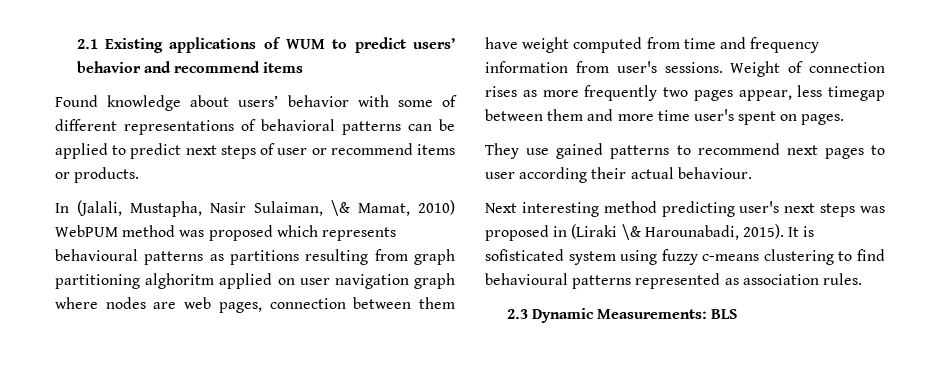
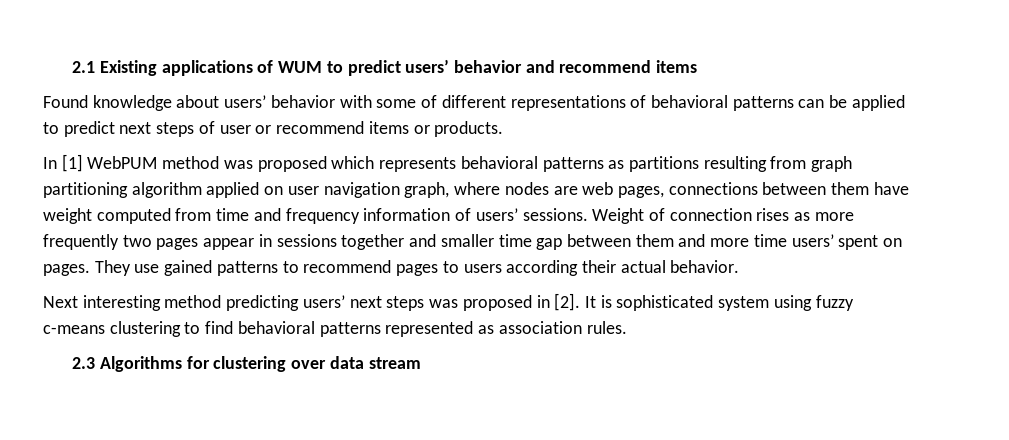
[77,200,455,217] (Jalali, Mustapha, Nasir Sulaiman, \& Mamat, 2010) -> [61,154,83,172] [1]
[55,249,138,261] behavioural -> [460,156,538,169] behavioral
[145,273,215,289] alghoritm -> [131,182,202,198] algorithm
[414,273,455,289] graph -> [404,182,450,198] graph,
[269,298,346,309] connection -> [668,182,758,195] connections
[575,61,657,73] from user's -> [455,208,518,221] of users’
[738,85,885,101] appear, less timegap -> [203,234,563,250] appear in sessions together and smaller time gap
[693,109,734,121] user's -> [791,234,834,247] users’
(845, 119) // -> (90, 270) none
[786,145,818,155] next -> (392, 266) none
[485,172,515,179] user -> [463,264,502,273] users
[677,167,752,179] behaviour. -> [670,260,740,273] behavior.
[739,201,780,213] user's -> [302,295,345,308] users’
[571,224,784,240] (Liraki \& Harounabadi, 2015). -> [554,293,581,311] [2].
[485,249,564,261] sofisticated -> [616,295,714,311] sophisticated
[485,273,568,285] behavioural -> [237,321,315,334] behavioral
[531,308,738,323] Dynamic Measurements: BLS -> [99,356,421,372] Algorithms for clustering over data stream

